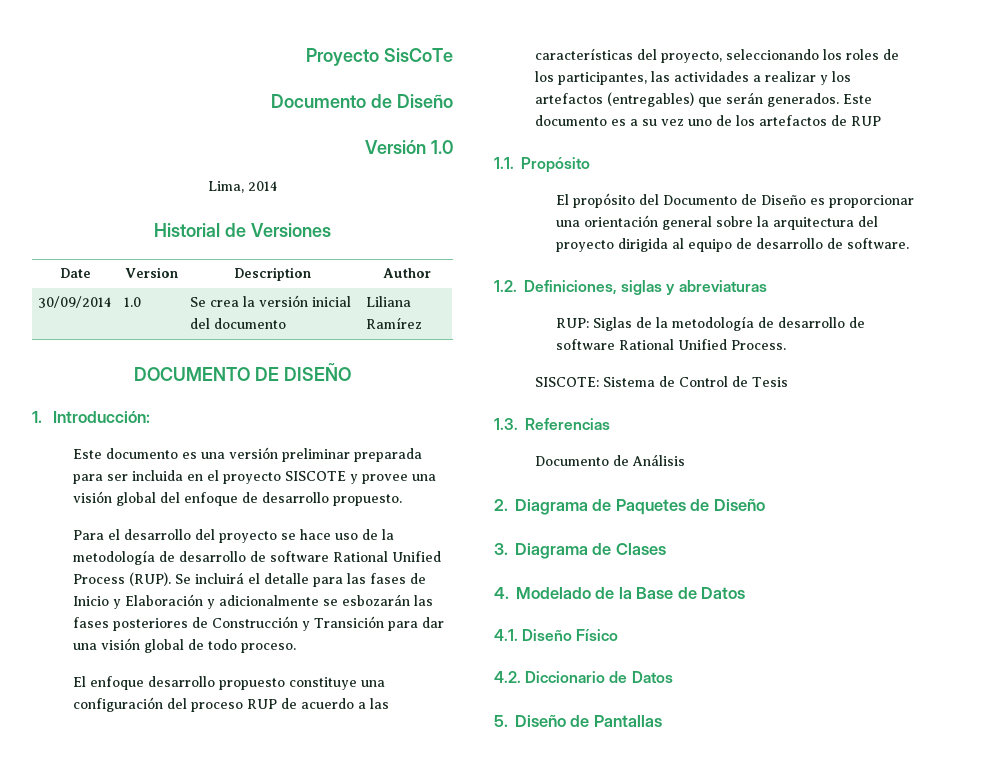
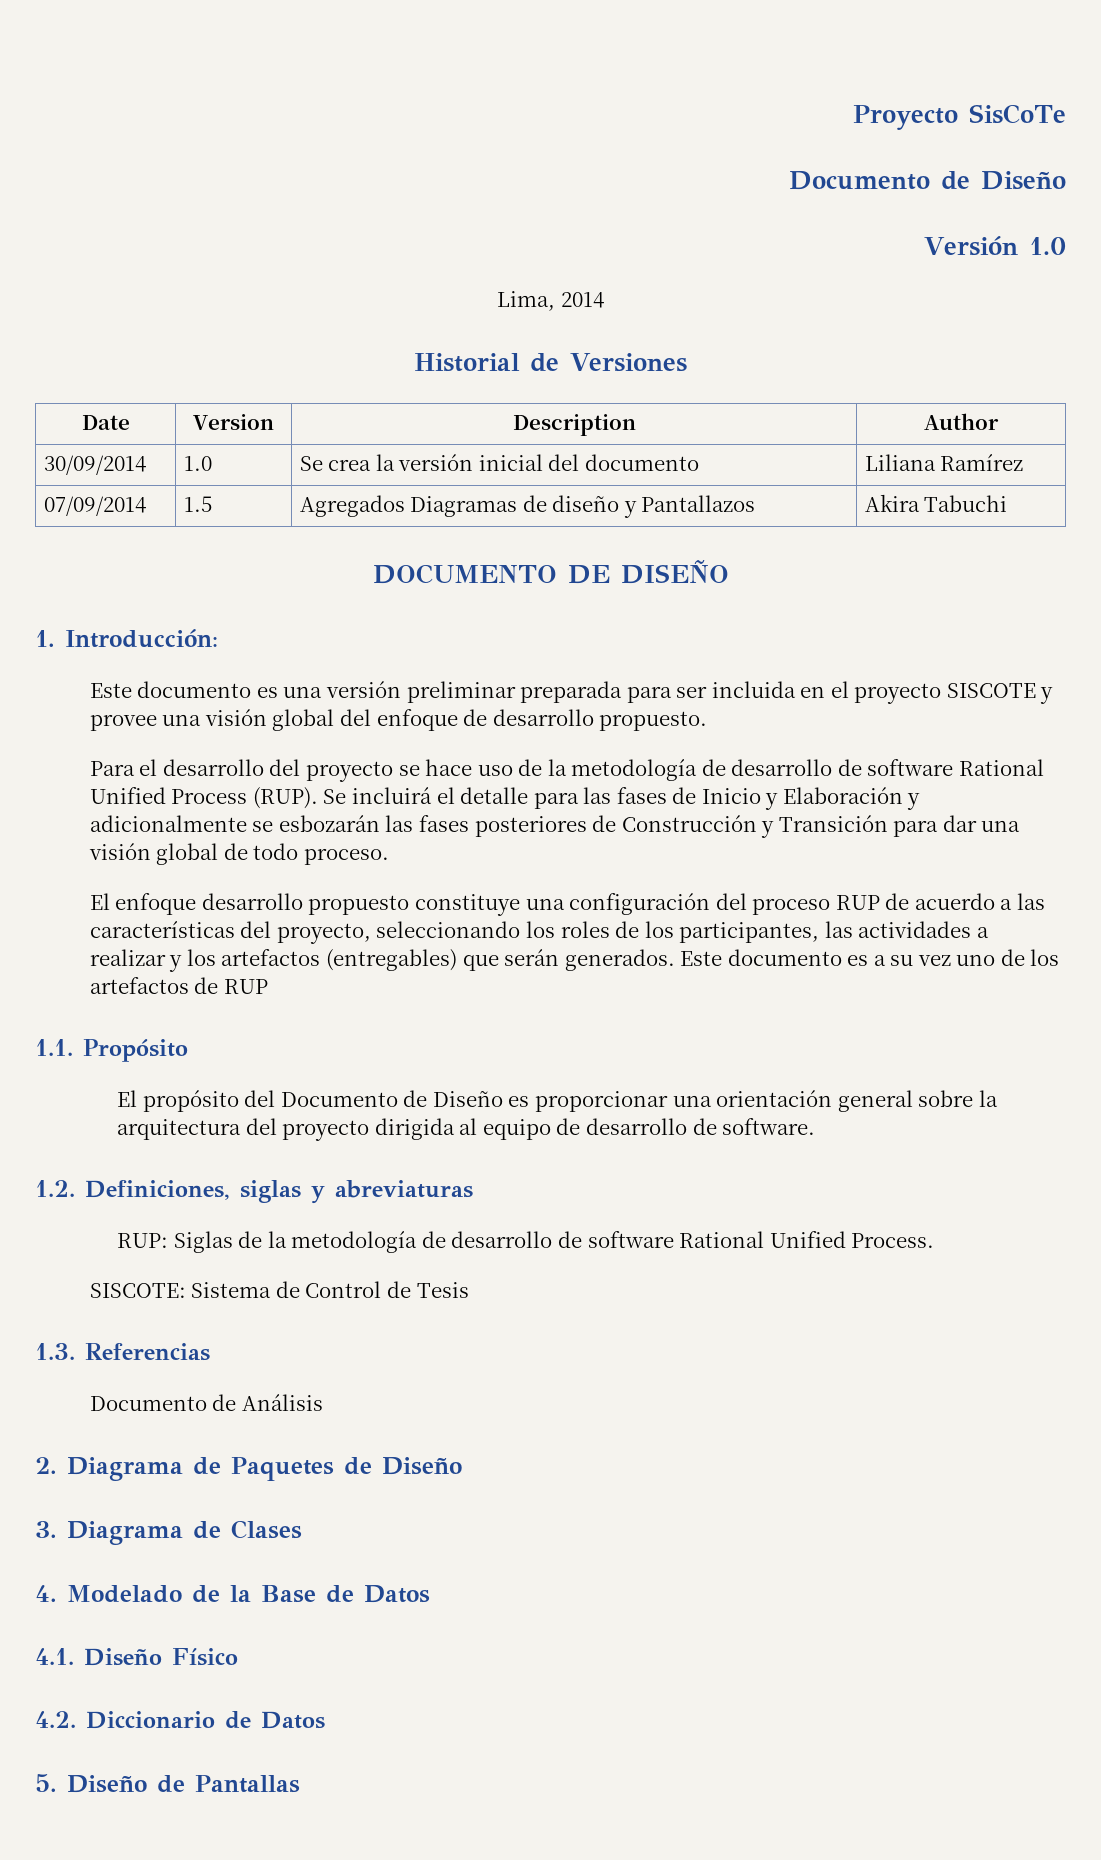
(423, 323) none -> [43,496,146,516] [183,496,212,512] [299,495,756,518] [864,494,1008,512] // 07/09/2014 | 1.5 | Agregados Diagramas de diseño y Pantallazos | Akira Tabuchi

